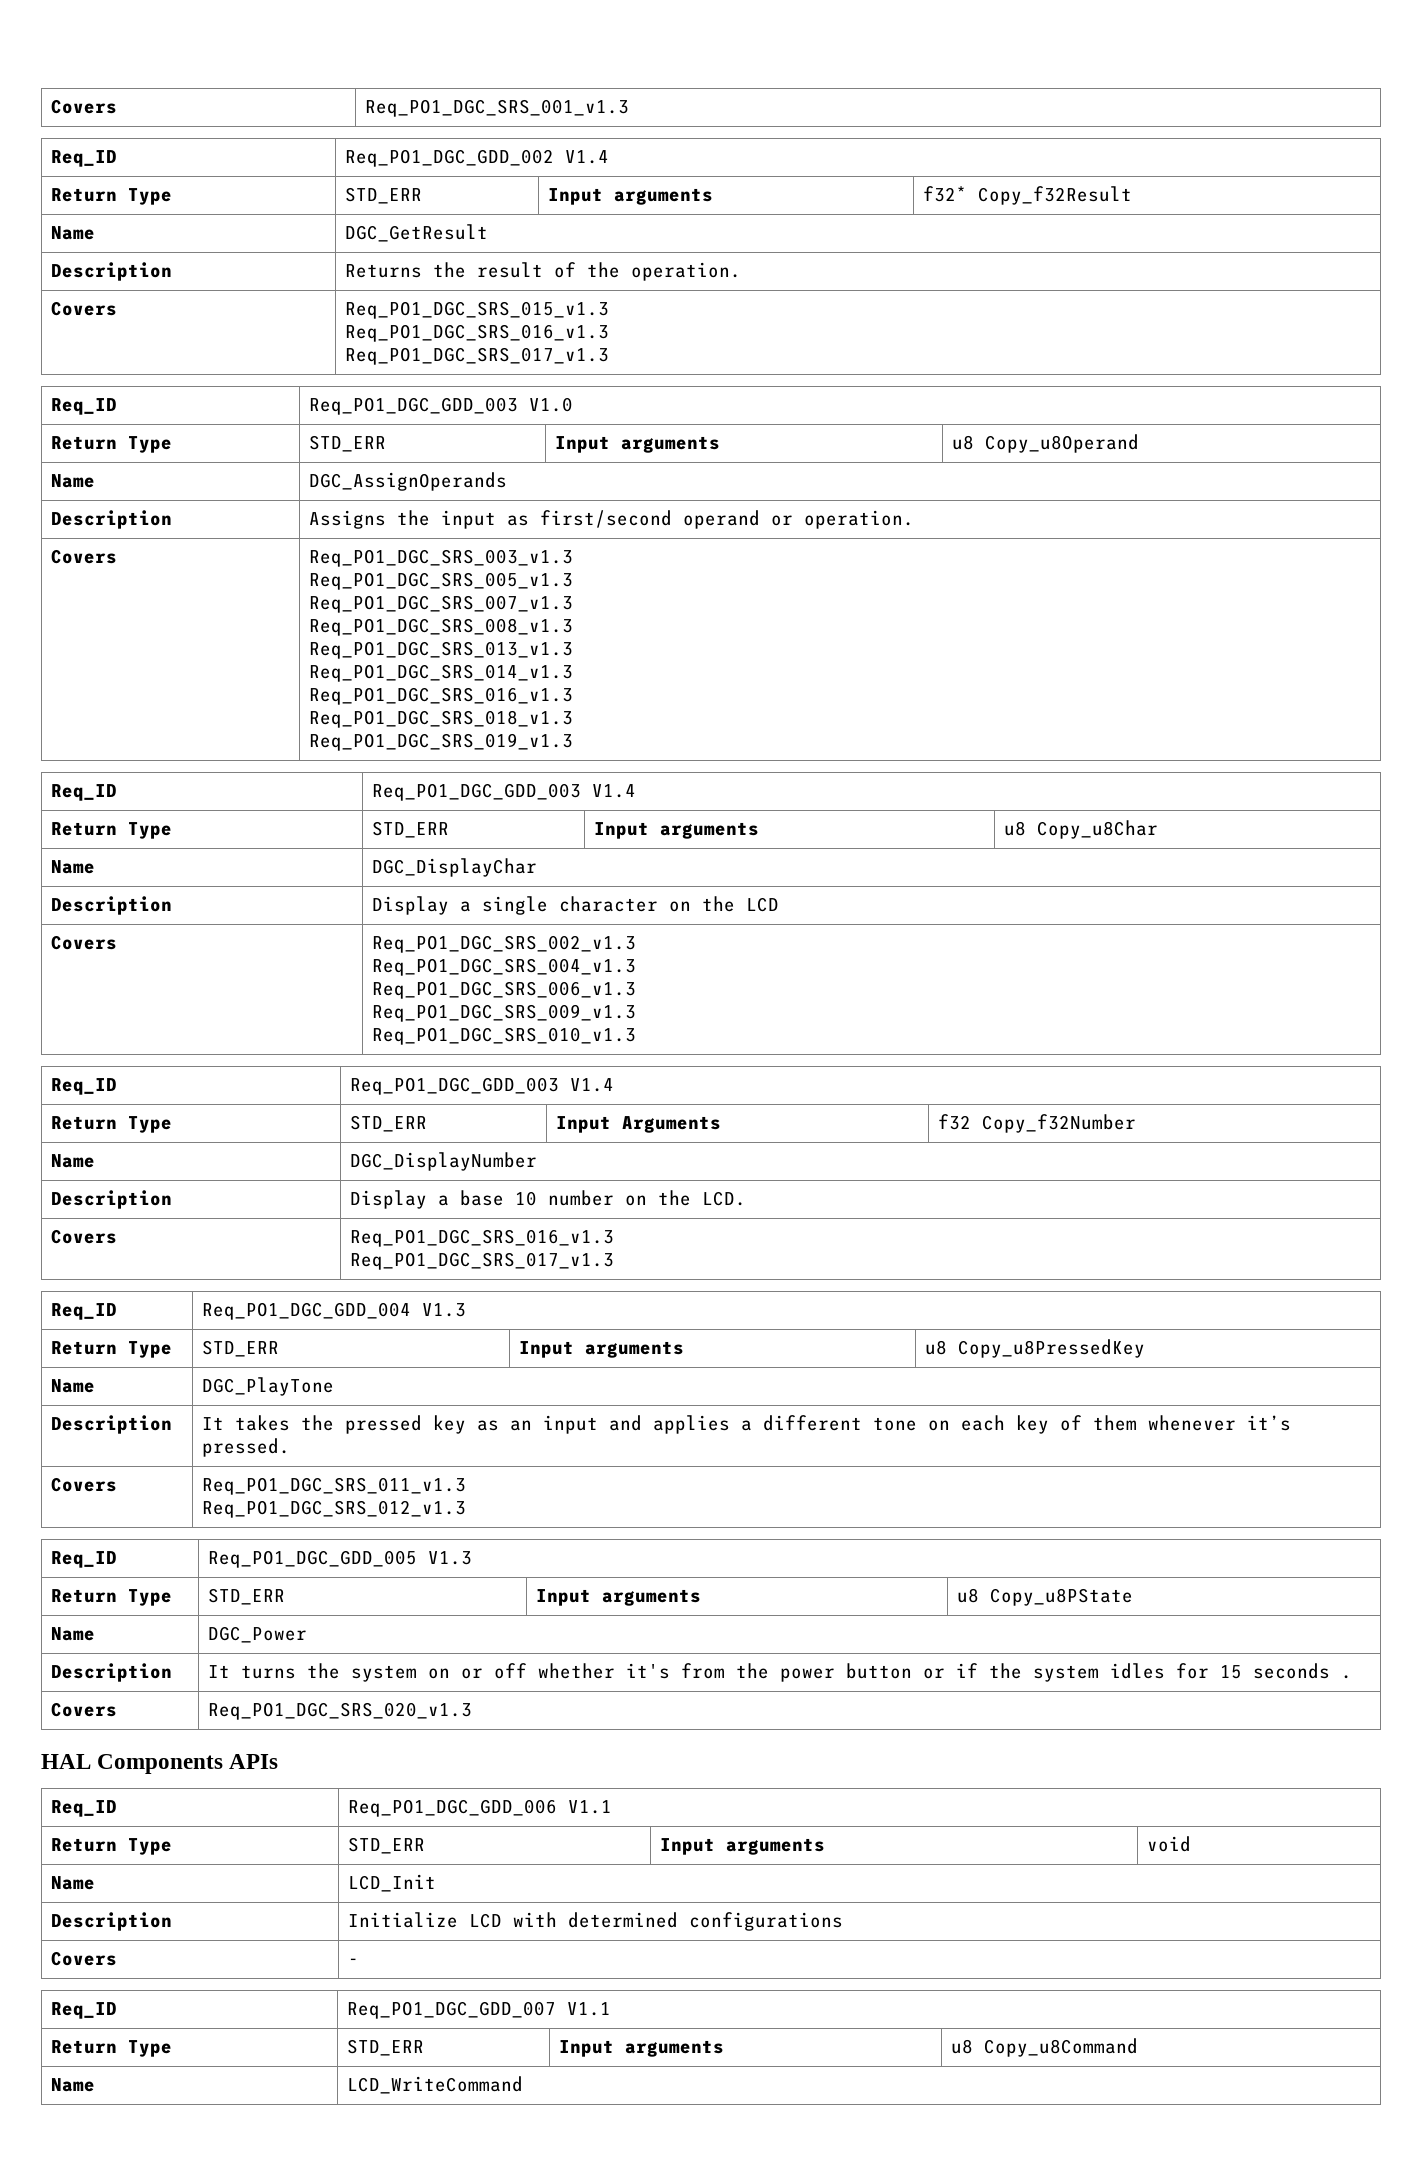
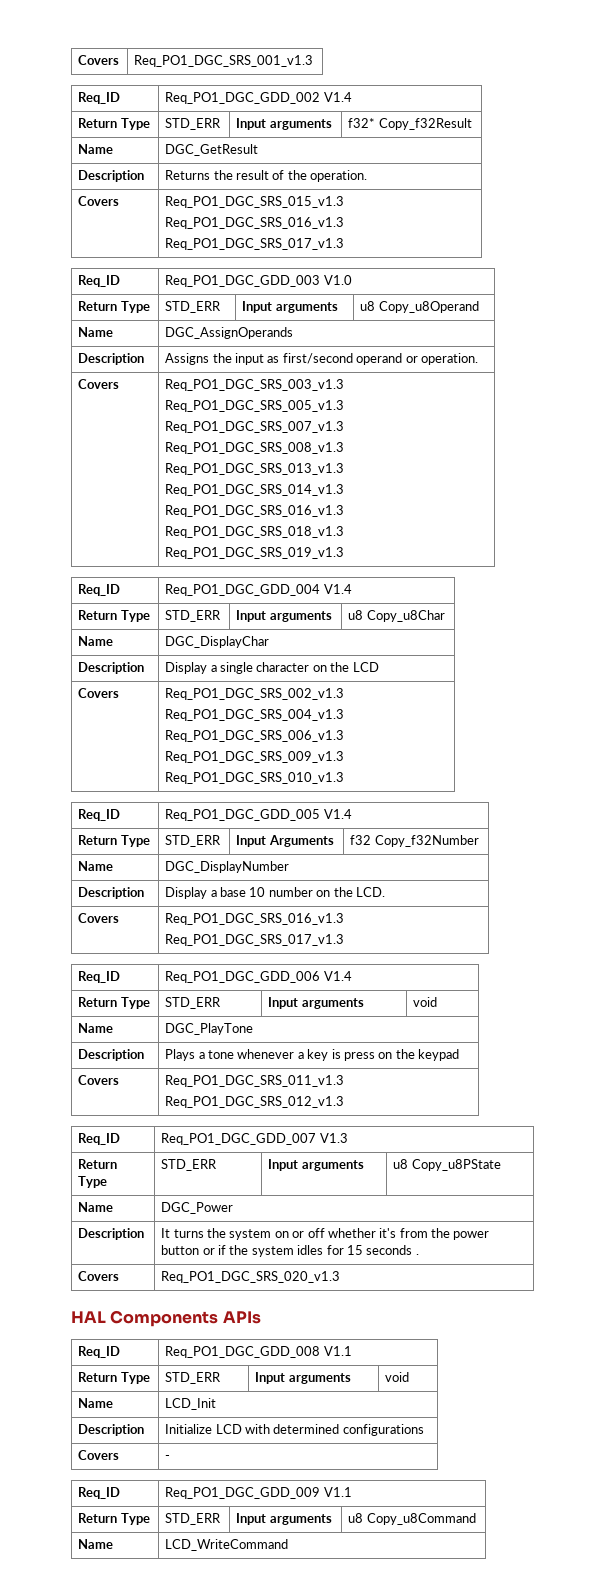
[372,783,582,801] Req_PO1_DGC_GDD_003 -> [165,584,321,596] Req_PO1_DGC_GDD_004
[350,1077,560,1095] Req_PO1_DGC_GDD_003 -> [165,809,321,821] Req_PO1_DGC_GDD_005
[202,1302,467,1320] [51,1341,173,1358] [202,1340,280,1357] [519,1341,685,1358] [925,1339,1146,1358] Req_PO1_DGC_GDD_004 V1.3 // Return Type | STD_ERR | Input arguments | u8 Copy_u8PressedKey -> [165,971,352,983] [78,997,150,1009] [165,997,222,1009] [268,997,364,1009] [413,997,438,1007] Req_PO1_DGC_GDD_006 V1.4 // Return Type | STD_ERR | Input arguments | void
[202,1415,1292,1434] [202,1438,291,1457] It takes the pressed key as an input and applies a different tone on each key of them whenever it’s pressed. -> [165,1049,460,1061] Plays a tone whenever a key is press on the keypad
[208,1550,418,1568] Req_PO1_DGC_GDD_005 -> [161,1133,317,1145] Req_PO1_DGC_GDD_007
[348,1799,558,1817] Req_PO1_DGC_GDD_006 -> [165,1346,321,1358] Req_PO1_DGC_GDD_008
[347,2001,557,2019] Req_PO1_DGC_GDD_007 -> [165,1487,321,1499] Req_PO1_DGC_GDD_009

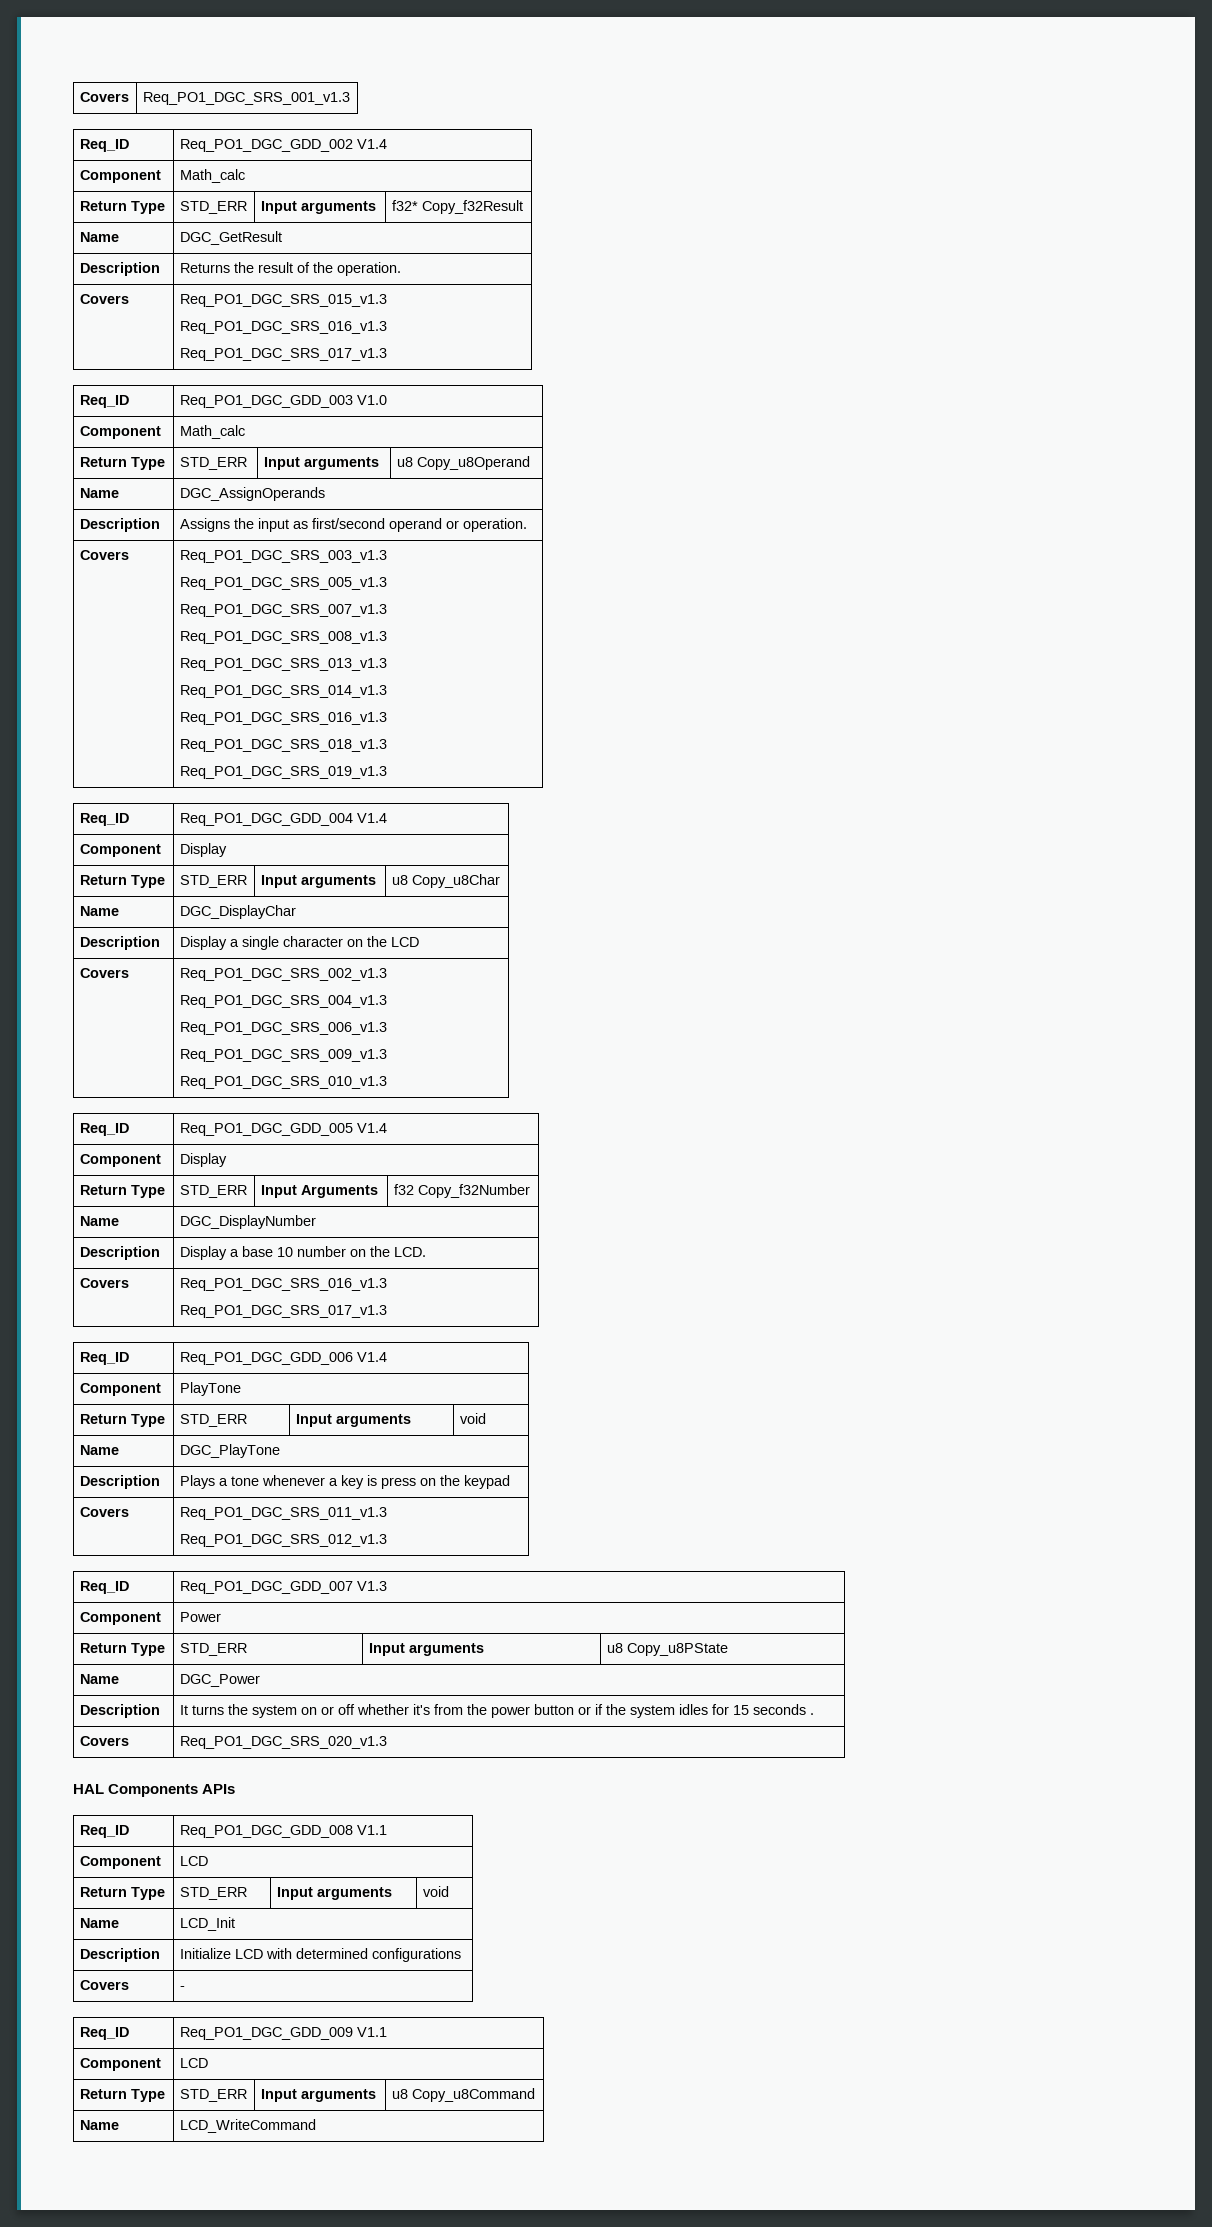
(352, 97) none -> [79,170,161,183] [179,169,245,183] // Component | Math_calc
(352, 280) none -> [79,426,161,439] [179,425,245,439] // Component | Math_calc
(352, 589) none -> [79,844,161,857] [179,843,227,857] // Component | Display
(352, 814) none -> [79,1154,161,1167] [179,1153,227,1167] // Component | Display
(352, 976) none -> [79,1383,161,1396] [179,1382,241,1396] // Component | PlayTone
(348, 1138) none -> [79,1612,161,1625] [179,1612,221,1622] // Component | Power
(352, 1351) none -> [79,1856,161,1869] [179,1856,208,1866] // Component | LCD
(352, 1492) none -> [79,2058,161,2071] [179,2058,208,2068] // Component | LCD

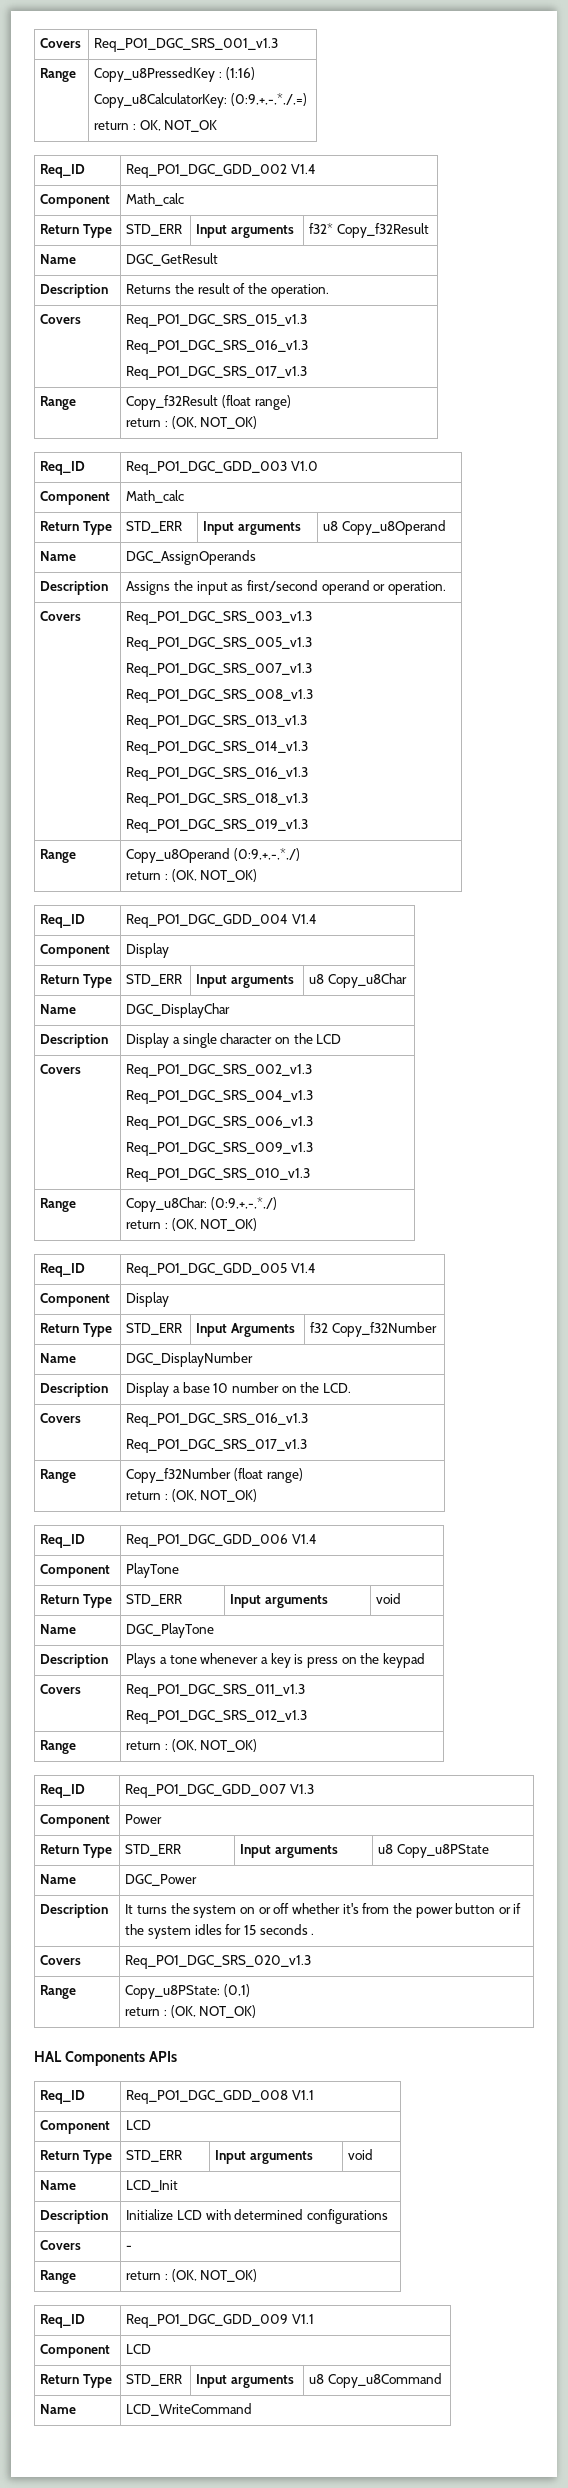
(350, 98) none -> [40,68,77,82] [94,67,255,82] [94,93,308,108] [94,120,218,132] // Range | Copy_u8PressedKey : (1:16) // Copy_u8CalculatorKey: (0:9,+,-,*,/,=) // return : OK, NOT_OK
(387, 354) none -> [40,396,77,410] [126,395,291,410] [126,416,258,429] // Range | Copy_f32Result (float range) // return : (OK, NOT_OK)
(387, 772) none -> [40,849,77,863] [126,848,301,863] [126,869,258,882] // Range | Copy_u8Operand (0:9,+,-,*,/) // return : (OK, NOT_OK)
(387, 1082) none -> [40,1198,77,1212] [126,1197,278,1212] [126,1218,258,1231] // Range | Copy_u8Char: (0:9,+,-,*,/) // return : (OK, NOT_OK)
(387, 1311) none -> [40,1469,77,1483] [126,1468,303,1483] [126,1489,258,1502] // Range | Copy_f32Number (float range) // return : (OK, NOT_OK)
(387, 1540) none -> [40,1740,77,1754] [126,1739,258,1752] // Range | return : (OK, NOT_OK)
(387, 1742) none -> [40,1985,77,1999] [125,1984,251,1999] [125,2005,257,2018] // Range | Copy_u8PState: (0,1) // return : (OK, NOT_OK)
(185, 1988) none -> [40,2270,77,2284] [126,2269,258,2282] // Range | return : (OK, NOT_OK)

